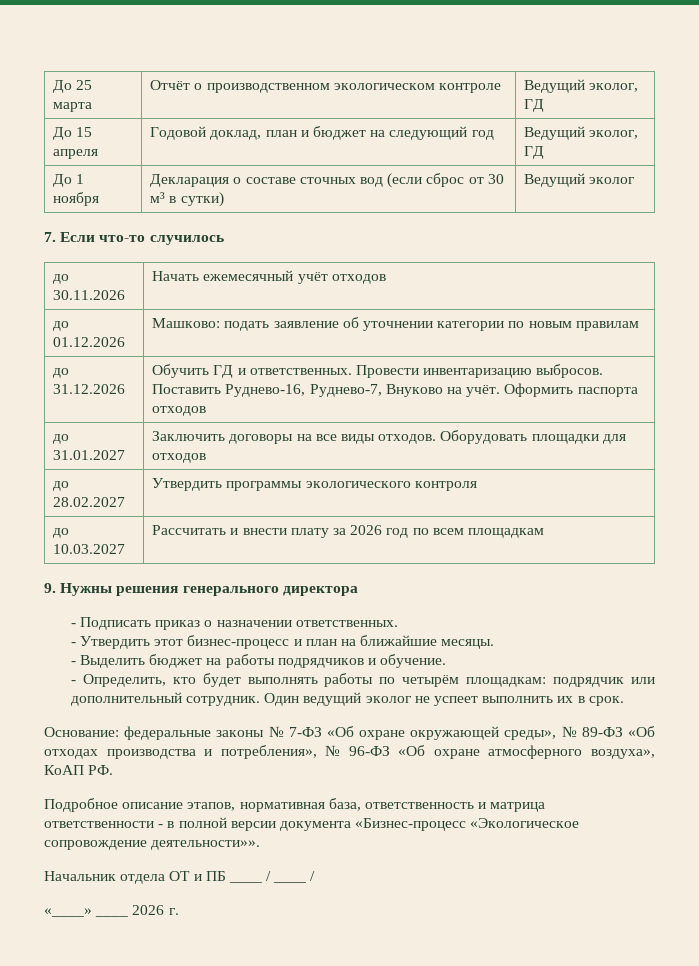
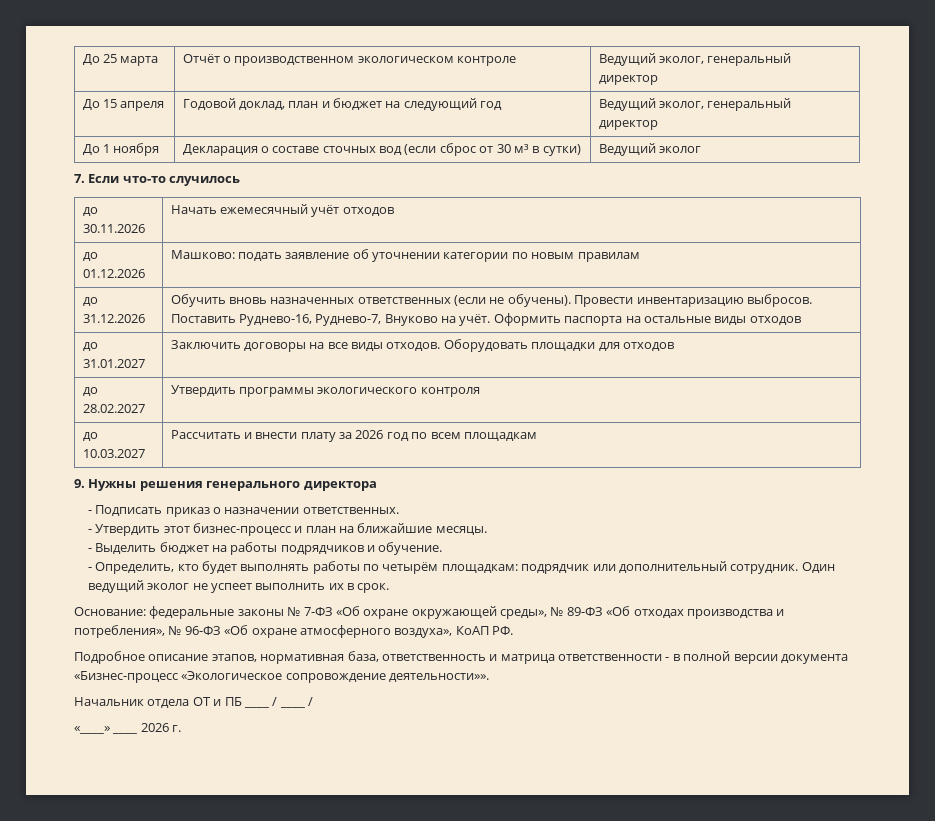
[524,99,545,112] ГД -> [707,53,792,66] [598,75,658,85] генеральный директор
[524,146,545,159] ГД -> [707,98,792,111] [598,120,658,130] генеральный директор
[213,365,352,378] ГД и ответственных. -> [228,294,571,307] вновь назначенных ответственных (если не обучены).
(638, 392) none -> [625,316,747,325] на остальные виды

